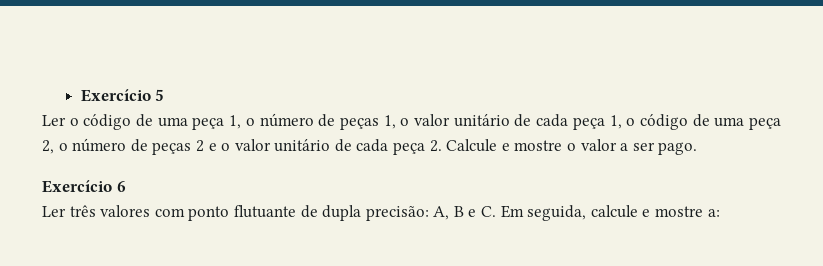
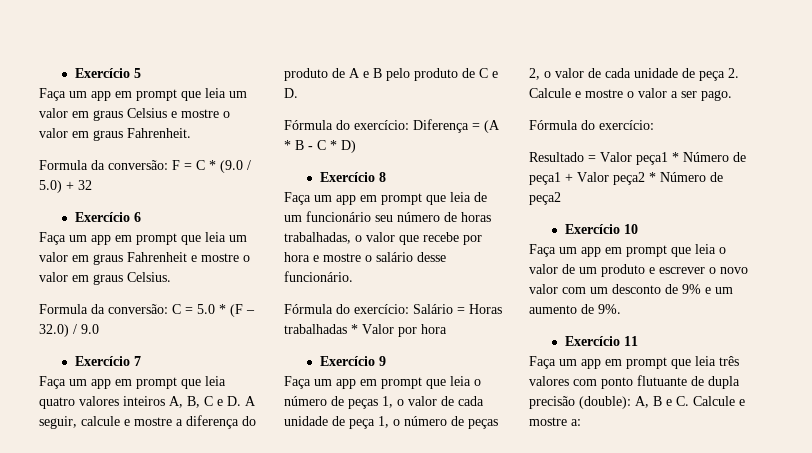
[42,114,242,130] Ler o código de uma peça 1, -> [39,88,247,101] [39,108,230,121] [39,128,191,141] [39,160,251,173] [39,180,92,193] [74,212,141,222] [39,232,247,245] [39,252,250,265] [39,272,171,285] [39,304,255,317] [39,324,99,337] [74,356,141,366] [39,376,226,389] [39,396,256,409] [39,415,256,429] [284,68,498,81] [284,88,298,98] [284,119,500,133] [284,140,356,153] [319,172,386,182] [284,192,487,205] [284,211,491,222] [284,232,482,245] [284,252,446,262] [284,271,353,282] [284,304,502,314] [284,324,447,337] [319,356,386,366] [284,376,471,389] Faça um app em prompt que leia um valor em graus Celsius e mostre o valor em graus Fahrenheit. // Formula da conversão: F = C * (9.0 / 5.0) + 32 // Exercício 6 // Faça um app em prompt que leia um valor em graus Fahrenheit e mostre o valor em graus Celsius. // Formula da conversão: C = 5.0 * (F – 32.0) / 9.0 // Exercício 7 // Faça um app em prompt que leia quatro valores inteiros A, B, C e D. A seguir, calcule e mostre a diferença do produto de A e B pelo produto de C e D. // Fórmula do exercício: Diferença = (A * B - C * D) // Exercício 8 // Faça um app em prompt que leia de um funcionário seu número de horas trabalhadas, o valor que recebe por hora e mostre o salário desse funcionário. // Fórmula do exercício: Salário = Horas trabalhadas * Valor por hora // Exercício 9 // Faça um app em prompt que leia
[453,114,781,130] [42,138,389,155] unitário de cada peça 1, o código de uma peça 2, o número de peças 2 e o valor unitário de cada -> [441,396,484,406] [284,416,498,429] [529,68,695,80] de cada unidade de peça 1, o número de peças 2, o valor de cada unidade de
[42,180,126,193] [42,206,66,217] Exercício 6 // Ler -> [529,120,654,130] [529,152,746,165] [529,172,723,185] [529,192,561,205] [564,224,638,234] [529,244,726,257] [529,264,748,277] [529,284,733,294] [529,304,621,314] [564,336,638,346] [529,356,716,369] Fórmula do exercício: // Resultado = Valor peça1 * Número de peça1 + Valor peça2 * Número de peça2 // Exercício 10 // Faça um app em prompt que leia o valor de um produto e escrever o novo valor com um desconto de 9% e um aumento de 9%. // Exercício 11 // Faça um app em prompt que leia
[365,206,429,221] precisão: -> [529,396,631,409] precisão (double):
[500,205,638,221] Em seguida, calcule -> [693,396,735,406] Calcule

